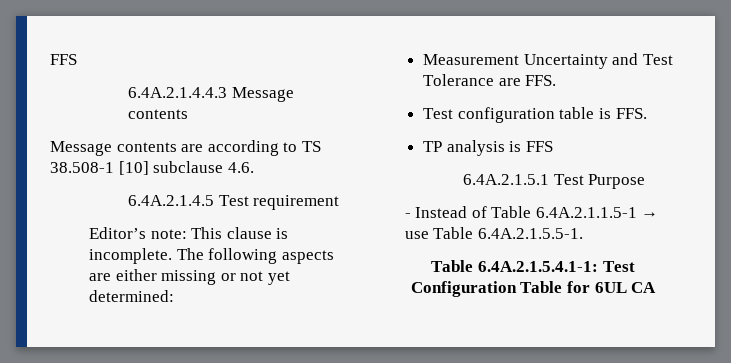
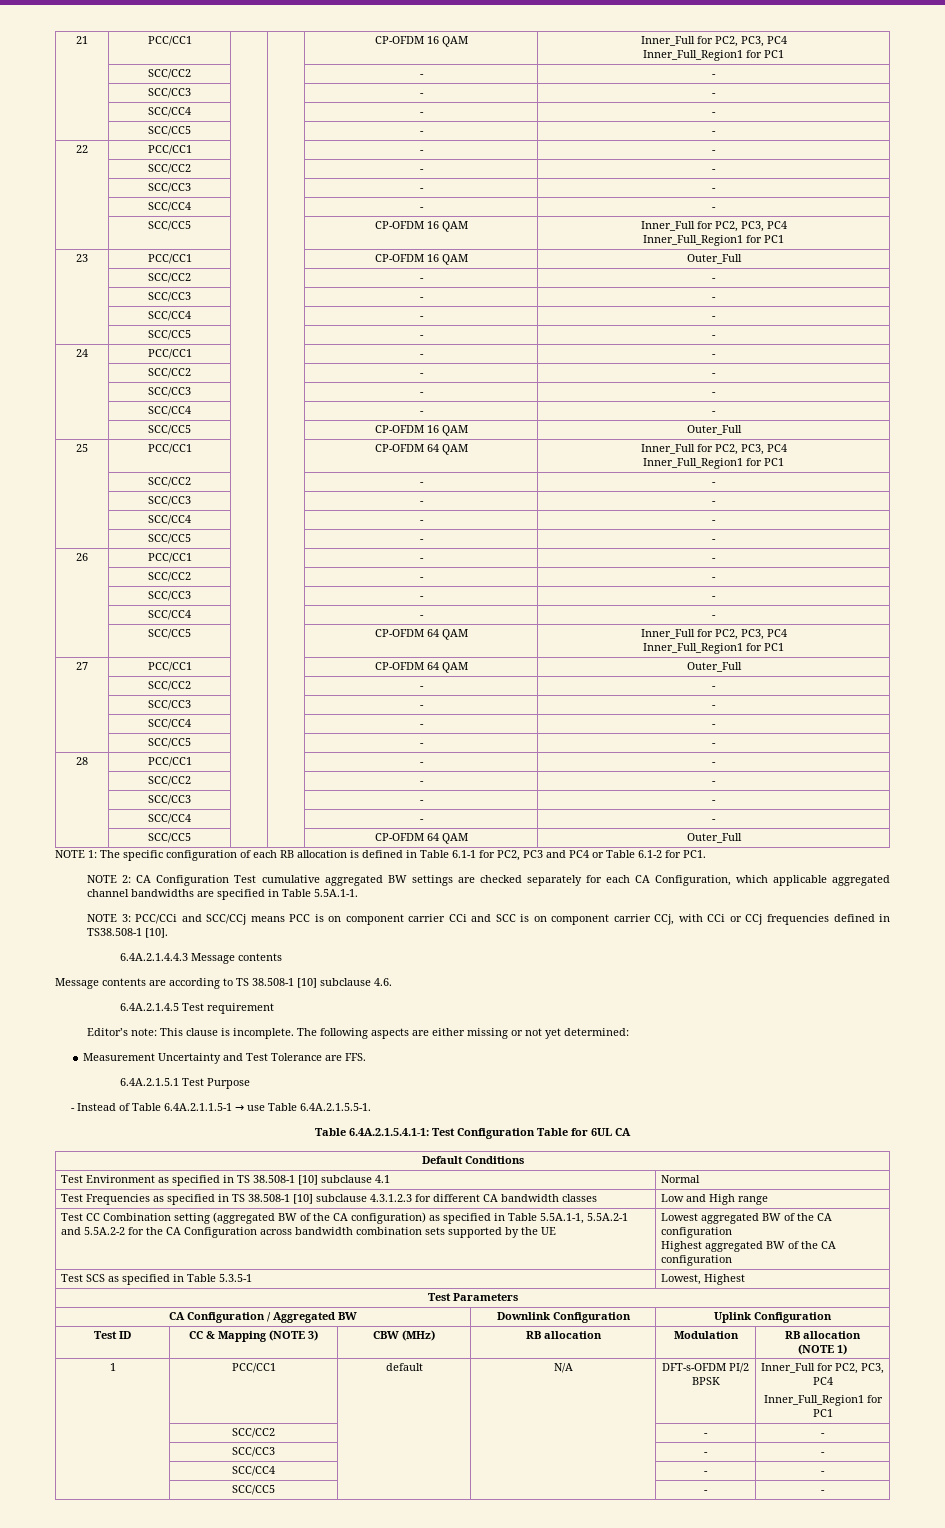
[50,54,77,65] FFS -> [76,36,88,44] [147,36,192,46] [374,36,468,47] [640,36,787,47] [643,50,784,61] [148,69,191,79] [419,74,424,77] [712,74,716,77] [148,88,191,98] [419,93,424,96] [712,93,716,96] [148,107,191,117] [419,112,424,115] [712,112,716,115] [148,126,191,136] [419,131,424,134] [712,131,716,134] [76,145,88,153] [147,145,192,155] [419,150,424,153] [712,150,716,153] [148,164,191,174] [419,169,424,172] [712,169,716,172] [148,183,191,193] [419,188,424,191] [712,188,716,191] [148,202,191,212] [419,207,424,210] [712,207,716,210] [148,221,191,231] [374,221,468,232] [640,221,787,232] [643,235,784,246] [76,254,88,262] [147,254,192,264] [374,254,468,265] [686,254,742,264] [148,273,191,283] [419,278,424,281] [712,278,716,281] [148,292,191,302] [419,297,424,300] [712,297,716,300] [148,311,191,321] [419,316,424,319] [712,316,716,319] [148,330,191,340] [419,335,424,338] [712,335,716,338] [76,349,88,357] [147,349,192,359] [419,354,424,357] [712,354,716,357] [148,368,191,378] [419,373,424,376] [712,373,716,376] [148,387,191,397] [419,392,424,395] [712,392,716,395] [148,406,191,416] [419,411,424,414] [712,411,716,414] [148,425,191,435] [374,425,468,436] [686,425,742,435] [76,444,88,452] [147,444,192,454] [374,444,468,455] [640,444,787,455] [643,458,784,469] [148,477,191,487] [419,482,424,485] [712,482,716,485] [148,496,191,506] [419,501,424,504] [712,501,716,504] [148,515,191,525] [419,520,424,523] [712,520,716,523] [148,534,191,544] [419,539,424,542] [712,539,716,542] [76,553,88,561] [147,553,192,563] [419,558,424,561] [712,558,716,561] [148,572,191,582] [419,577,424,580] [712,577,716,580] [148,591,191,601] [419,596,424,599] [712,596,716,599] [148,610,191,620] [419,615,424,618] [712,615,716,618] [148,629,191,639] [374,629,468,640] [640,629,787,640] [643,643,784,654] [76,662,88,670] [147,662,192,672] [374,662,468,673] [686,662,742,672] [148,681,191,691] [419,686,424,689] [712,686,716,689] [148,700,191,710] [419,705,424,708] [712,705,716,708] [148,719,191,729] [419,724,424,727] [712,724,716,727] [148,738,191,748] [419,743,424,746] [712,743,716,746] [76,757,88,765] [147,757,192,767] [419,762,424,765] [712,762,716,765] [148,776,191,786] [419,781,424,784] [712,781,716,784] [148,795,191,805] [419,800,424,803] [712,800,716,803] [148,814,191,824] [419,819,424,822] [712,819,716,822] [148,833,191,843] [374,833,468,844] [686,833,742,843] [55,850,706,861] [87,875,890,886] [87,889,359,900] [87,914,890,925] [87,928,169,938] 21 | PCC/CC1 | | | CP-OFDM 16 QAM | Inner_Full for PC2, PC3, PC4 // Inner_Full_Region1 for PC1 // | SCC/CC2 | | | - | - // | SCC/CC3 | | | - | - // | SCC/CC4 | | | - | - // | SCC/CC5 | | | - | - // 22 | PCC/CC1 | | | - | - // | SCC/CC2 | | | - | - // | SCC/CC3 | | | - | - // | SCC/CC4 | | | - | - // | SCC/CC5 | | | CP-OFDM 16 QAM | Inner_Full for PC2, PC3, PC4 // Inner_Full_Region1 for PC1 // 23 | PCC/CC1 | | | CP-OFDM 16 QAM | Outer_Full // | SCC/CC2 | | | - | - // | SCC/CC3 | | | - | - // | SCC/CC4 | | | - | - // | SCC/CC5 | | | - | - // 24 | PCC/CC1 | | | - | - // | SCC/CC2 | | | - | - // | SCC/CC3 | | | - | - // | SCC/CC4 | | | - | - // | SCC/CC5 | | | CP-OFDM 16 QAM | Outer_Full // 25 | PCC/CC1 | | | CP-OFDM 64 QAM | Inner_Full for PC2, PC3, PC4 // Inner_Full_Region1 for PC1 // | SCC/CC2 | | | - | - // | SCC/CC3 | | | - | - // | SCC/CC4 | | | - | - // | SCC/CC5 | | | - | - // 26 | PCC/CC1 | | | - | - // | SCC/CC2 | | | - | - // | SCC/CC3 | | | - | - // | SCC/CC4 | | | - | - // | SCC/CC5 | | | CP-OFDM 64 QAM | Inner_Full for PC2, PC3, PC4 // Inner_Full_Region1 for PC1 // 27 | PCC/CC1 | | | CP-OFDM 64 QAM | Outer_Full // | SCC/CC2 | | | - | - // | SCC/CC3 | | | - | - // | SCC/CC4 | | | - | - // | SCC/CC5 | | | - | - // 28 | PCC/CC1 | | | - | - // | SCC/CC2 | | | - | - // | SCC/CC3 | | | - | - // | SCC/CC4 | | | - | - // | SCC/CC5 | | | CP-OFDM 64 QAM | Outer_Full // NOTE 1: The specific configuration of each RB allocation is defined in Table 6.1-1 for PC2, PC3 and PC4 or Table 6.1-2 for PC1. // NOTE 2: CA Configuration Test cumulative aggregated BW settings are checked separately for each CA Configuration, which applicable aggregated channel bandwidths are specified in Table 5.5A.1-1. // NOTE 3: PCC/CCi and SCC/CCj means PCC is on component carrier CCi and SCC is on component carrier CCj, with CCi or CCj frequencies defined in TS38.508-1 [10].
[423,107,647,123] [423,140,553,156] // Test configuration table is FFS. // TP analysis is FFS -> (367, 1057) none
(657, 287) none -> [421,1156,524,1164] [60,1175,390,1186] [660,1175,700,1183] [60,1194,597,1205] [660,1194,768,1205] [60,1212,628,1224] [60,1227,556,1238] [660,1213,832,1224] [660,1227,732,1238] [660,1241,836,1252] [660,1255,732,1266] [60,1274,252,1285] [660,1274,745,1285] [427,1293,518,1301] [169,1312,357,1323] [496,1312,631,1323] [714,1312,832,1323] [94,1331,131,1339] [189,1330,318,1342] [373,1330,435,1341] [525,1331,602,1339] [673,1331,739,1339] [785,1331,861,1339] [798,1344,847,1355] [109,1363,116,1371] [231,1363,276,1373] [385,1363,423,1371] [553,1363,573,1373] [662,1363,749,1373] [691,1377,720,1385] [761,1363,884,1374] [812,1377,833,1385] [763,1395,883,1406] [812,1409,833,1417] [232,1428,275,1438] [704,1433,708,1436] [821,1433,825,1436] [232,1447,275,1457] [704,1452,708,1455] [821,1452,825,1455] [232,1466,275,1476] [704,1471,708,1474] [821,1471,825,1474] [232,1485,275,1495] [704,1490,708,1493] [821,1490,825,1493] // Default Conditions // Test Environment as specified in TS 38.508-1 [10] subclause 4.1 | Normal // Test Frequencies as specified in TS 38.508-1 [10] subclause 4.3.1.2.3 for different CA bandwidth classes | Low and High range // Test CC Combination setting (aggregated BW of the CA configuration) as specified in Table 5.5A.1-1, 5.5A.2-1 and 5.5A.2-2 for the CA Configuration across bandwidth combination sets supported by the UE | Lowest aggregated BW of the CA configuration // Highest aggregated BW of the CA configuration // Test SCS as specified in Table 5.3.5-1 | Lowest, Highest // Test Parameters // CA Configuration / Aggregated BW | Downlink Configuration | Uplink Configuration // Test ID | CC & Mapping (NOTE 3) | CBW (MHz) | RB allocation | Modulation | RB allocation // (NOTE 1) // 1 | PCC/CC1 | default | N/A | DFT-s-OFDM PI/2 BPSK | Inner_Full for PC2, PC3, PC4 // Inner_Full_Region1 for PC1 // | SCC/CC2 | | | - | - // | SCC/CC3 | | | - | - // | SCC/CC4 | | | - | - // | SCC/CC5 | | | - | -

